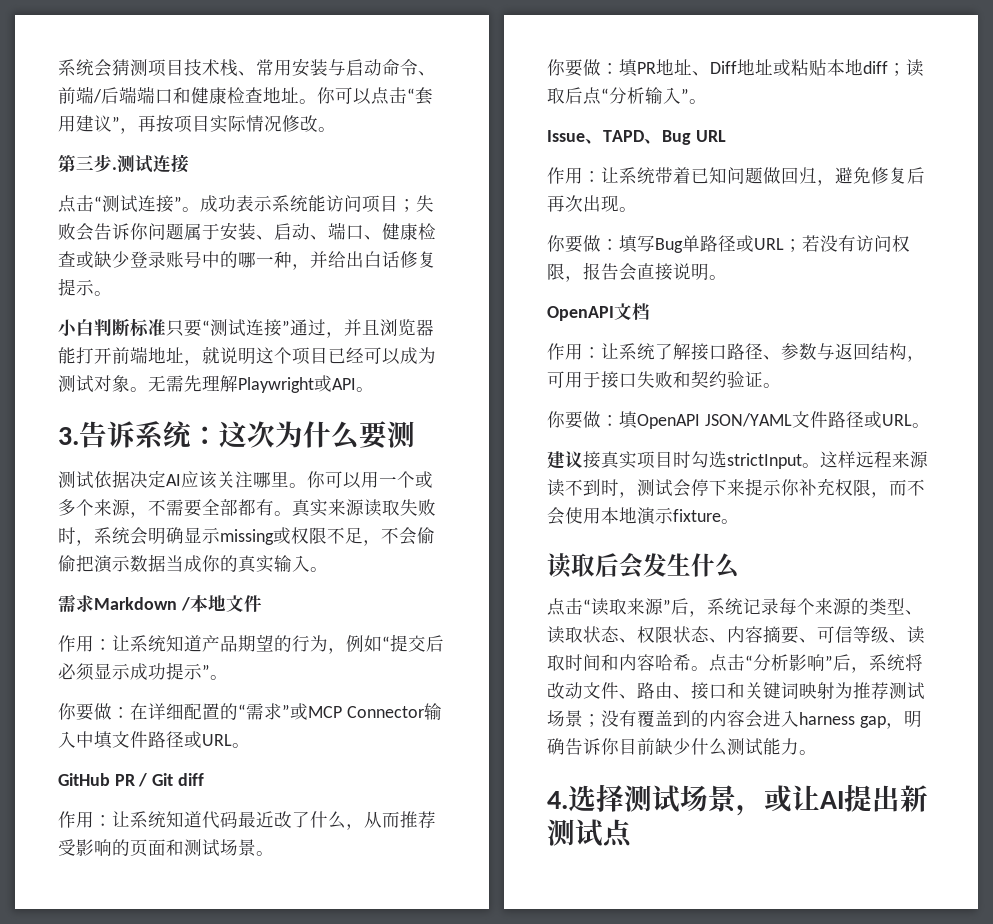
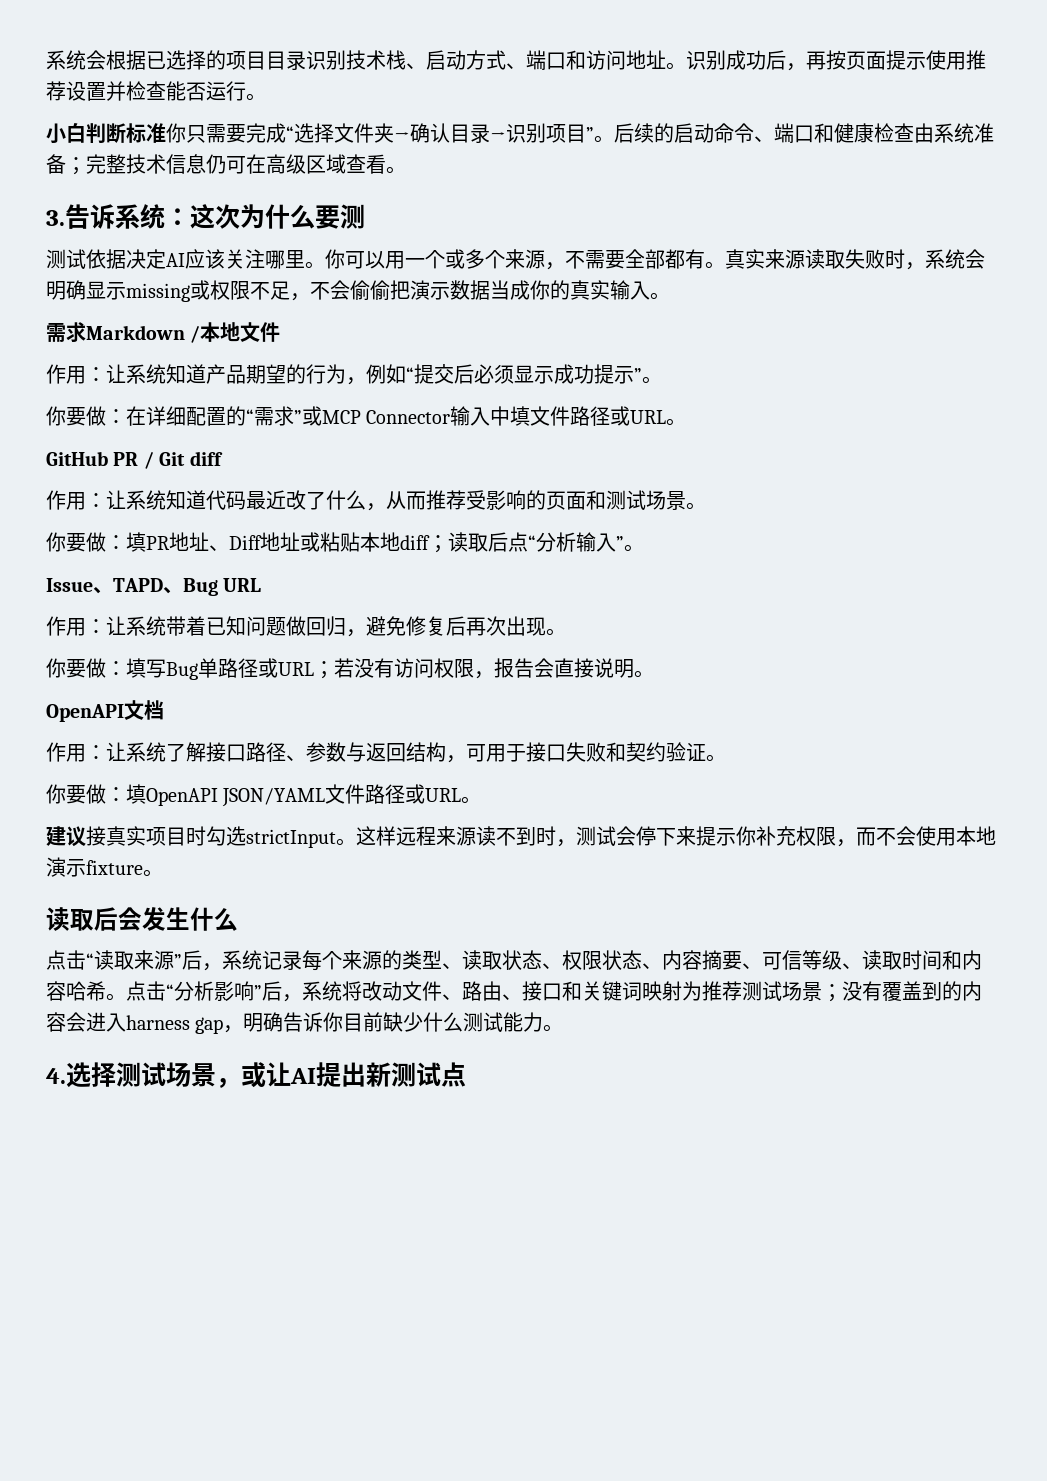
[58,58,436,77] [58,86,433,105] [58,115,336,134] [58,154,189,173] [58,195,434,213] [58,222,436,241] [58,251,436,270] [58,278,112,296] [58,318,434,338] [58,346,436,366] [58,375,356,393] 系统会猜测项目技术栈、常用安装与启动命令、前端/后端端口和健康检查地址。你可以点击“套用建议”，再按项目实际情况修改。 // 第三步.测试连接 // 点击“测试连接”。成功表示系统能访问项目；失败会告诉你问题属于安装、启动、端口、健康检查或缺少登录账号中的哪一种，并给出白话修复提示。 // 小白判断标准只要“测试连接”通过，并且浏览器能打开前端地址，就说明这个项目已经可以成为测试对象。无需先理解Playwright或API -> [46,50,986,71] [46,81,266,101] [46,123,994,144] [46,154,386,175] 系统会根据已选择的项目目录识别技术栈、启动方式、端口和访问地址。识别成功后，再按页面提示使用推荐设置并检查能否运行。 // 小白判断标准你只需要完成“选择文件夹→确认目录→识别项目”。后续的启动命令、端口和健康检查由系统准备；完整技术信息仍可在高级区域查看

